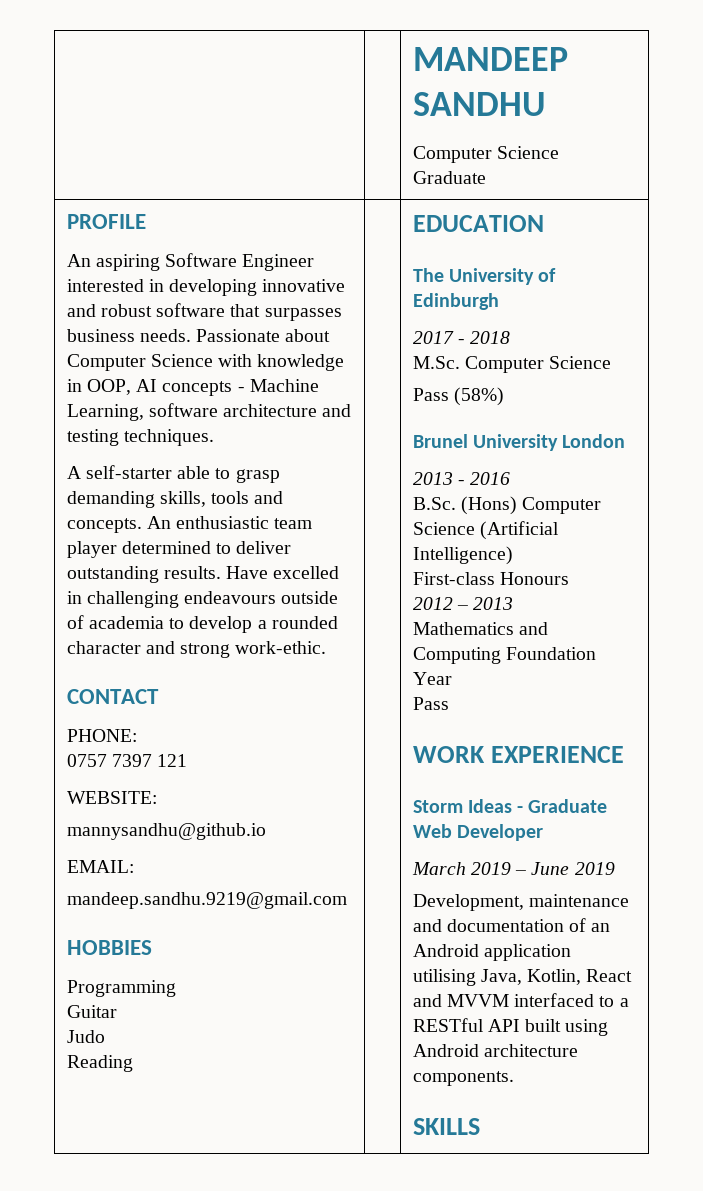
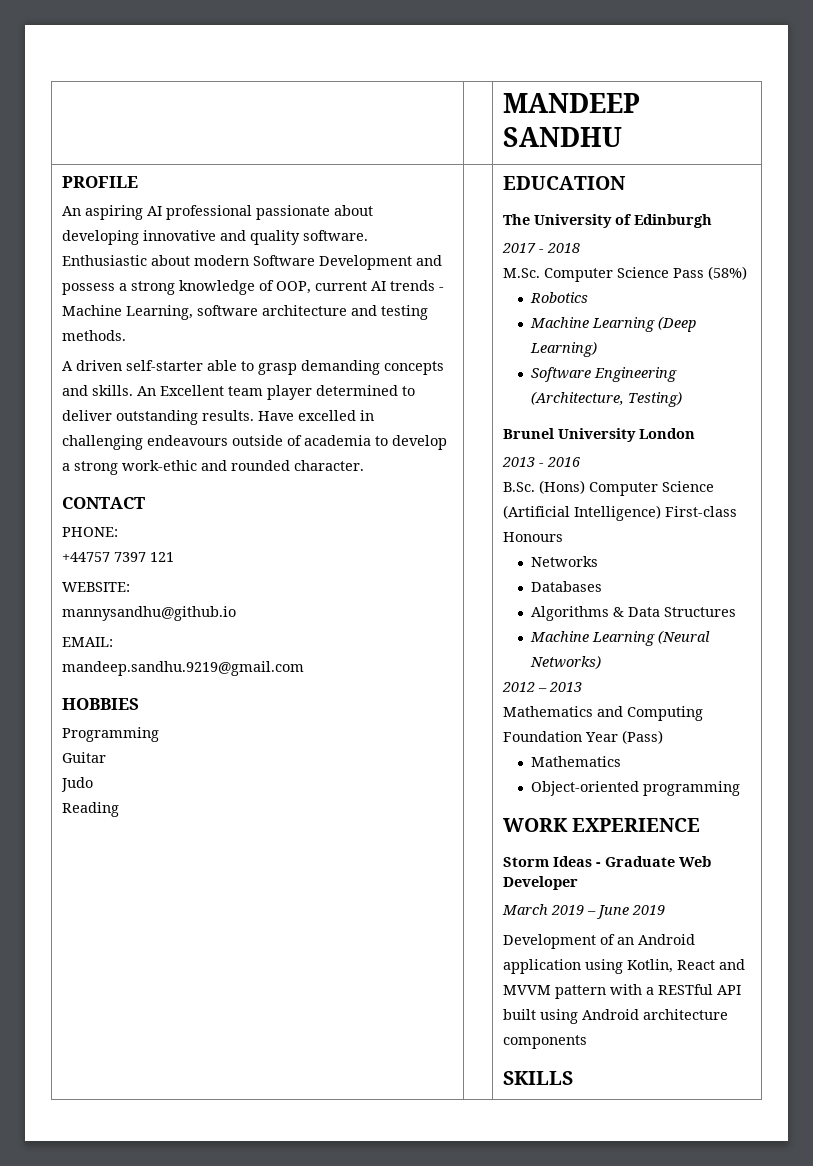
[412,146,559,163] [412,171,486,184] // Computer Science Graduate -> (622, 137) none
[165,253,315,271] [66,279,346,296] [66,303,342,321] [66,329,331,342] [66,354,345,371] [66,379,233,396] Software Engineer interested in developing innovative and robust software that surpasses business needs. Passionate about Computer Science with knowledge in OOP, AI concepts -> [146,205,373,220] [61,230,368,245] [61,255,442,270] [61,280,435,295] AI professional passionate about developing innovative and quality software. Enthusiastic about modern Software Development and possess a strong knowledge of OOP, current AI trends
[123,429,214,446] techniques. -> [61,330,126,341] methods.
(81, 472) none -> [75,360,122,371] driven
[159,491,284,507] [66,516,270,533] skills, tools and concepts. An enthusiastic -> [383,361,444,375] [61,385,224,396] concepts and skills. An Excellent
[271,616,338,629] [66,641,327,658] rounded character and strong work-ethic. -> [73,460,364,475] strong work-ethic and rounded character.
[66,754,107,767] 0757 -> [61,552,110,562] +44757
(612, 362) // -> (669, 272) none
(504, 396) none -> [529,292,588,303] [529,316,696,332] [529,342,597,357] [530,367,677,382] [530,391,682,407] // Robotics // Machine Learning (Deep Learning) // Software Engineering (Architecture, Testing)
(513, 555) // -> (661, 513) none
(569, 578) none -> [530,556,598,567] [530,581,602,592] [530,606,736,621] [529,630,710,646] [529,656,601,669] // Networks // Databases // Algorithms & Data Structures // Machine Learning (Neural Networks)
[412,697,449,710] // Pass -> [621,730,663,744] [530,756,621,767] [530,781,740,796] (Pass) // Mathematics // Object-oriented programming
[412,894,629,911] [412,919,564,932] Development, maintenance and documentation -> [502,934,596,949] Development
[412,969,522,986] utilising Java, -> [584,959,623,974] using
[514,993,615,1007] interfaced to -> [554,984,642,999] pattern with
[412,1071,514,1086] components. -> [502,1035,587,1049] components

